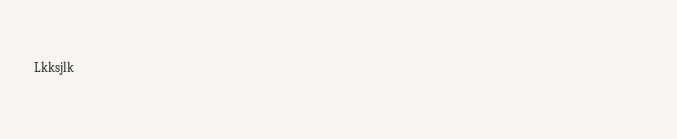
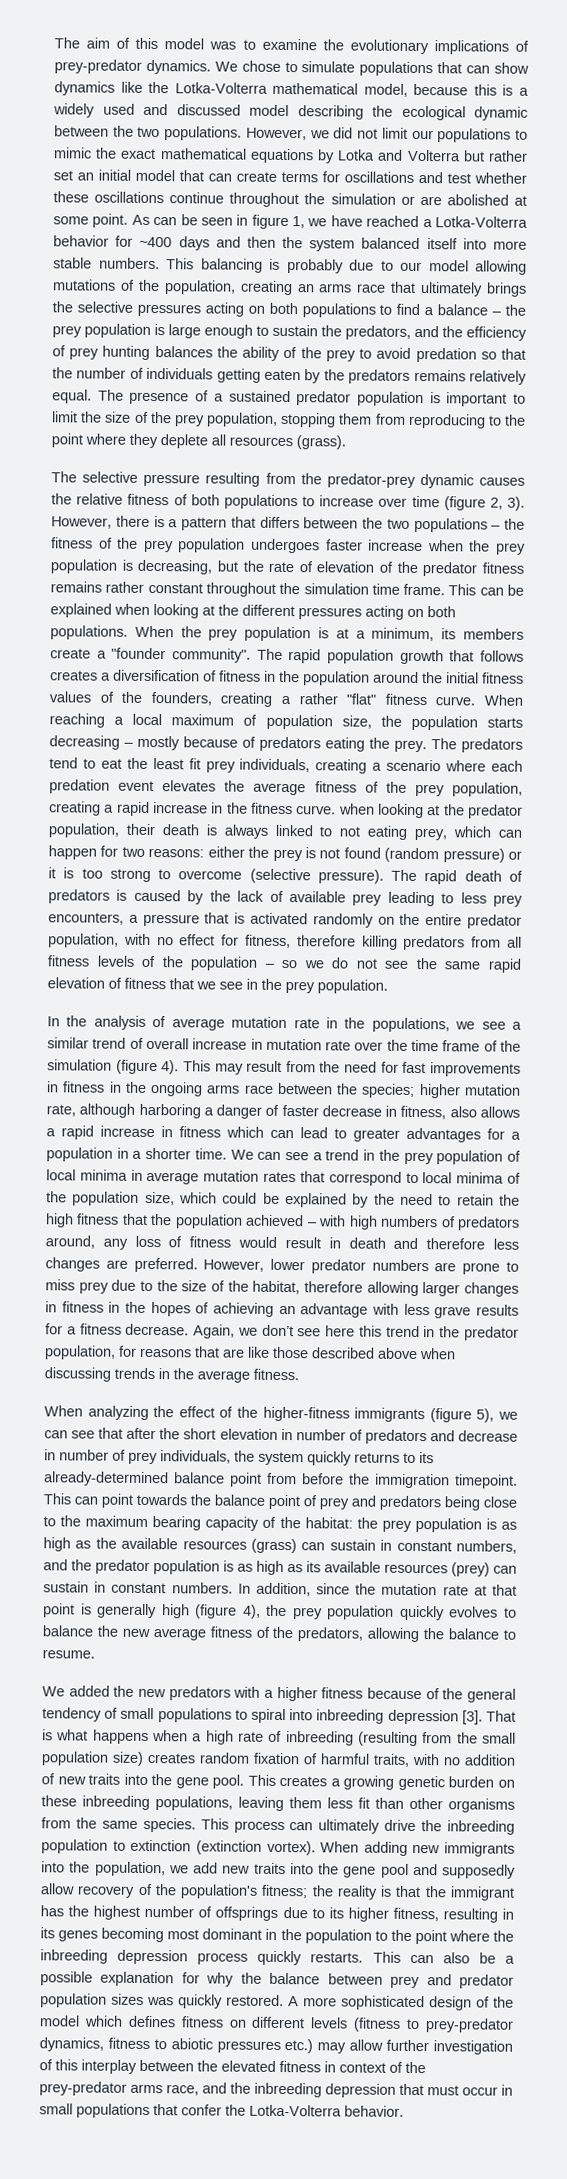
[34,61,74,75] Lkksjlk -> [54,37,529,55] [54,59,530,77] [54,81,529,97] [53,103,528,121] [54,125,529,143] [53,147,528,164] [53,169,527,184] [53,191,527,208] [53,213,528,230] [53,235,528,252] [53,257,527,275] [52,279,527,297] [52,301,527,318] [52,323,527,341] [52,345,526,363] [52,367,527,385] [52,389,526,407] [52,411,527,429] [51,433,346,450] [51,471,525,489] [51,493,526,511] [51,515,525,533] [51,537,527,555] [50,559,524,577] [50,581,525,597] [50,603,456,620] [50,625,525,642] [50,647,525,665] [50,669,524,686] [49,691,524,707] [49,713,523,731] [49,735,523,753] [49,757,524,774] [49,779,523,797] [49,801,523,819] [48,823,523,841] [48,845,523,863] [48,867,523,885] [48,889,523,907] [48,912,523,929] [48,933,523,951] [47,955,522,973] [47,977,388,994] [47,1015,523,1033] [47,1037,522,1052] [47,1059,521,1077] [46,1081,521,1099] [46,1103,520,1120] [46,1125,521,1143] [46,1147,521,1165] [46,1169,521,1186] [46,1191,520,1208] [45,1213,520,1231] [45,1235,519,1250] [45,1257,519,1275] [45,1279,520,1297] [45,1301,520,1319] [45,1323,520,1341] [44,1345,456,1360] [44,1367,299,1383] [44,1405,519,1423] [44,1427,518,1445] [44,1449,434,1466] [44,1471,518,1489] [43,1493,517,1511] [43,1515,517,1533] [43,1537,517,1554] [43,1559,517,1577] [43,1581,517,1597] [43,1603,517,1621] [42,1625,517,1643] [42,1649,95,1659] [42,1685,517,1703] [42,1707,516,1725] [42,1729,516,1747] [41,1751,516,1767] [41,1773,516,1791] [41,1795,515,1813] [41,1817,515,1835] [41,1839,515,1857] [41,1861,516,1879] [40,1883,515,1901] [40,1905,514,1923] [40,1927,514,1945] [40,1949,515,1966] [40,1971,515,1989] [40,1993,514,2011] [39,2015,515,2033] [39,2037,514,2055] [39,2059,426,2074] [39,2081,513,2098] [39,2103,404,2119] The aim of this model was to examine the evolutionary implications of prey-predator dynamics. We chose to simulate populations that can show dynamics like the Lotka-Volterra mathematical model, because this is a widely used and discussed model describing the ecological dynamic between the two populations. However, we did not limit our populations to mimic the exact mathematical equations by Lotka and Volterra but rather set an initial model that can create terms for oscillations and test whether these oscillations continue throughout the simulation or are abolished at some point. As can be seen in figure 1, we have reached a Lotka-Volterra behavior for ~400 days and then the system balanced itself into more stable numbers. This balancing is probably due to our model allowing mutations of the population, creating an arms race that ultimately brings the selective pressures acting on both populations to find a balance – the prey population is large enough to sustain the predators, and the efficiency of prey hunting balances the ability of the prey to avoid predation so that the number of individuals getting eaten by the predators remains relatively equal. The presence of a sustained predator population is important to limit the size of the prey population, stopping them from reproducing to the point where they deplete all resources (grass). // The selective pressure resulting from the predator-prey dynamic causes the relative fitness of both populations to increase over time (figure 2, 3). However, there is a pattern that differs between the two populations – the fitness of the prey population undergoes faster increase when the prey population is decreasing, but the rate of elevation of the predator fitness remains rather constant throughout the simulation time frame. This can be explained when looking at the different pressures acting on both populations. When the prey population is at a minimum, its members create a "founder community". The rapid population growth that follows creates a diversification of fitness in the population around the initial fitness values of the founders, creating a rather "flat" fitness curve. When reaching a local maximum of population size, the population starts decreasing – mostly because of predators eating the prey. The predators tend to eat the least fit prey individuals, creating a scenario where each predation event elevates the average fitness of the prey population, creating a rapid increase in the fitness curve. when looking at the predator population, their death is always linked to not eating prey, which can happen for two reasons: either the prey is not found (random pressure) or it is too strong to overcome (selective pressure). The rapid death of predators is caused by the lack of available prey leading to less prey encounters, a pressure that is activated randomly on the entire predator population, with no effect for fitness, therefore killing predators from all fitness levels of the population – so we do not see the same rapid elevation of fitness that we see in the prey population. // In the analysis of average mutation rate in the populations, we see a similar trend of overall increase in mutation rate over the time frame of the simulation (figure 4). This may result from the need for fast improvements in fitness in the ongoing arms race between the species; higher mutation rate, although harboring a danger of faster decrease in fitness, also allows a rapid increase in fitness which can lead to greater advantages for a population in a shorter time. We can see a trend in the prey population of local minima in average mutation rates that correspond to local minima of the population size, which could be explained by the need to retain the high fitness that the population achieved – with high numbers of predators around, any loss of fitness would result in death and therefore less changes are preferred. However, lower predator numbers are prone to miss prey due to the size of the habitat, therefore allowing larger changes in fitness in the hopes of achieving an advantage with less grave results for a fitness decrease. Again, we don’t see here this trend in the predator population, for reasons that are like those described above when discussing trends in the average fitness. // When analyzing the effect of the higher-fitness immigrants (figure 5), we can see that after the short elevation in number of predators and decrease in number of prey individuals, the system quickly returns to its already-determined balance point from before the immigration timepoint. This can point towards the balance point of prey and predators being close to the maximum bearing capacity of the habitat: the prey population is as high as the available resources (grass) can sustain in constant numbers, and the predator population is as high as its available resources (prey) can sustain in constant numbers. In addition, since the mutation rate at that point is generally high (figure 4), the prey population quickly evolves to balance the new average fitness of the predators, allowing the balance to resume. // We added the new predators with a higher fitness because of the general tendency of small populations to spiral into inbreeding depression [3]. That is what happens when a high rate of inbreeding (resulting from the small population size) creates random fixation of harmful traits, with no addition of new traits into the gene pool. This creates a growing genetic burden on these inbreeding populations, leaving them less fit than other organisms from the same species. This process can ultimately drive the inbreeding population to extinction (extinction vortex). When adding new immigrants into the population, we add new traits into the gene pool and supposedly allow recovery of the population's fitness; the reality is that the immigrant has the highest number of offsprings due to its higher fitness, resulting in its genes becoming most dominant in the population to the point where the inbreeding depression process quickly restarts. This can also be a possible explanation for why the balance between prey and predator population sizes was quickly restored. A more sophisticated design of the model which defines fitness on different levels (fitness to prey-predator dynamics, fitness to abiotic pressures etc.) may allow further investigation of this interplay between the elevated fitness in context of the prey-predator arms race, and the inbreeding depression that must occur in small populations that confer the Lotka-Volterra behavior.

